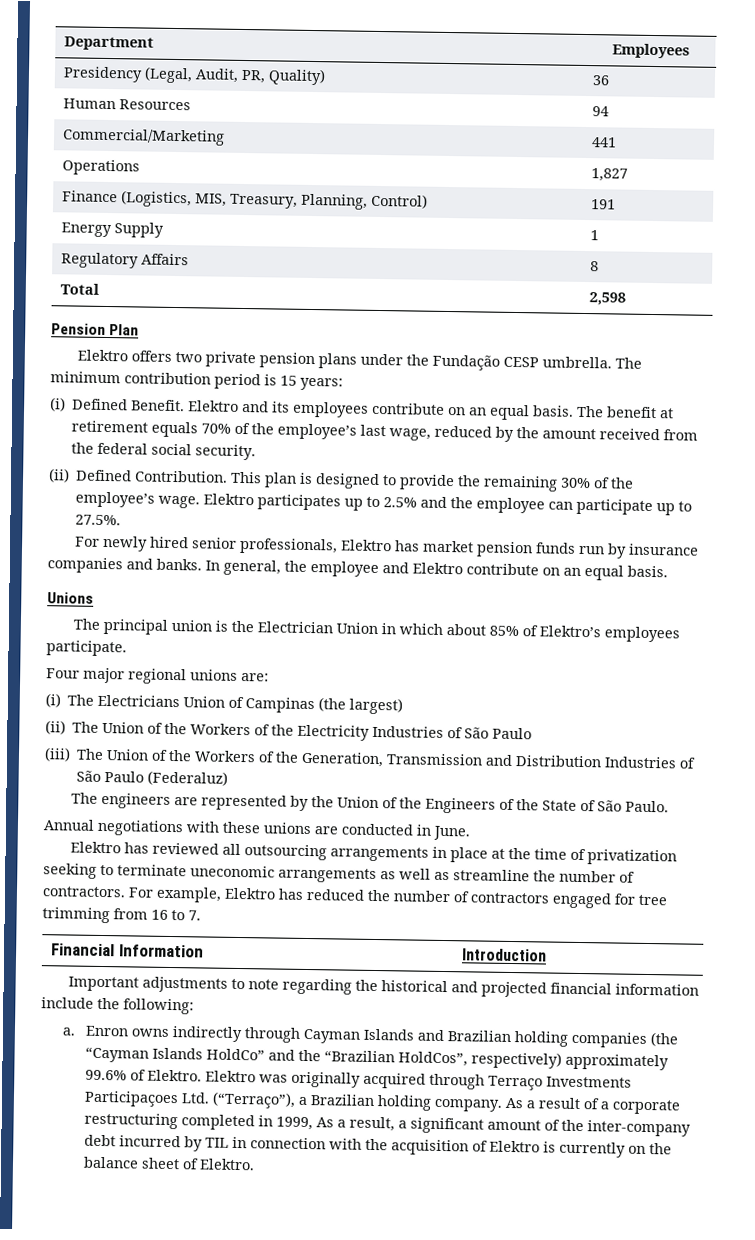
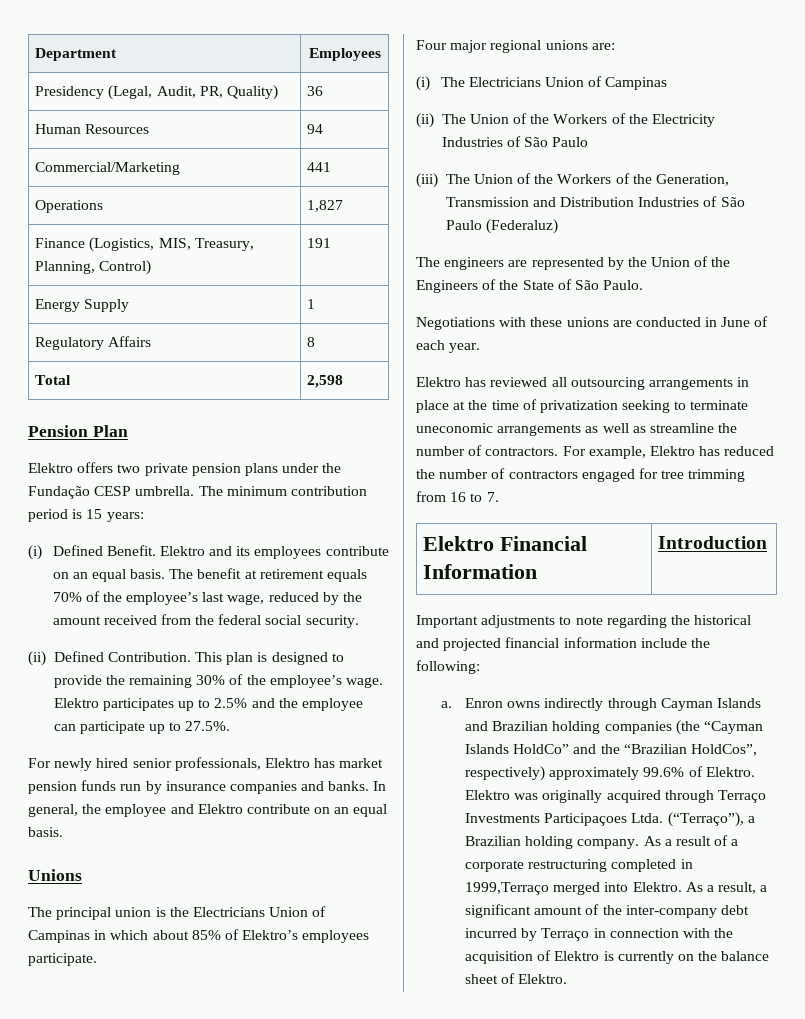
[256,621,378,635] Electrician Union -> [192,906,327,917] [28,930,90,943] Electricians Union of Campinas
[318,697,404,715] (the largest) -> (668, 83) none
[43,819,184,837] Annual negotiations -> [416,317,495,330] Negotiations
[433,825,470,841] June. -> [721,316,769,327] [416,340,481,353] June of each year.
(201, 915) none -> [423,536,495,551] Elektro
[180,1092,210,1104] Ltd. -> [631,813,664,823] Ltda.
[275,1116,313,1131] 1999, -> [465,882,682,895] 1999,Terraço merged into Elektro.
[204,1137,229,1148] TIL -> [541,928,590,941] Terraço

